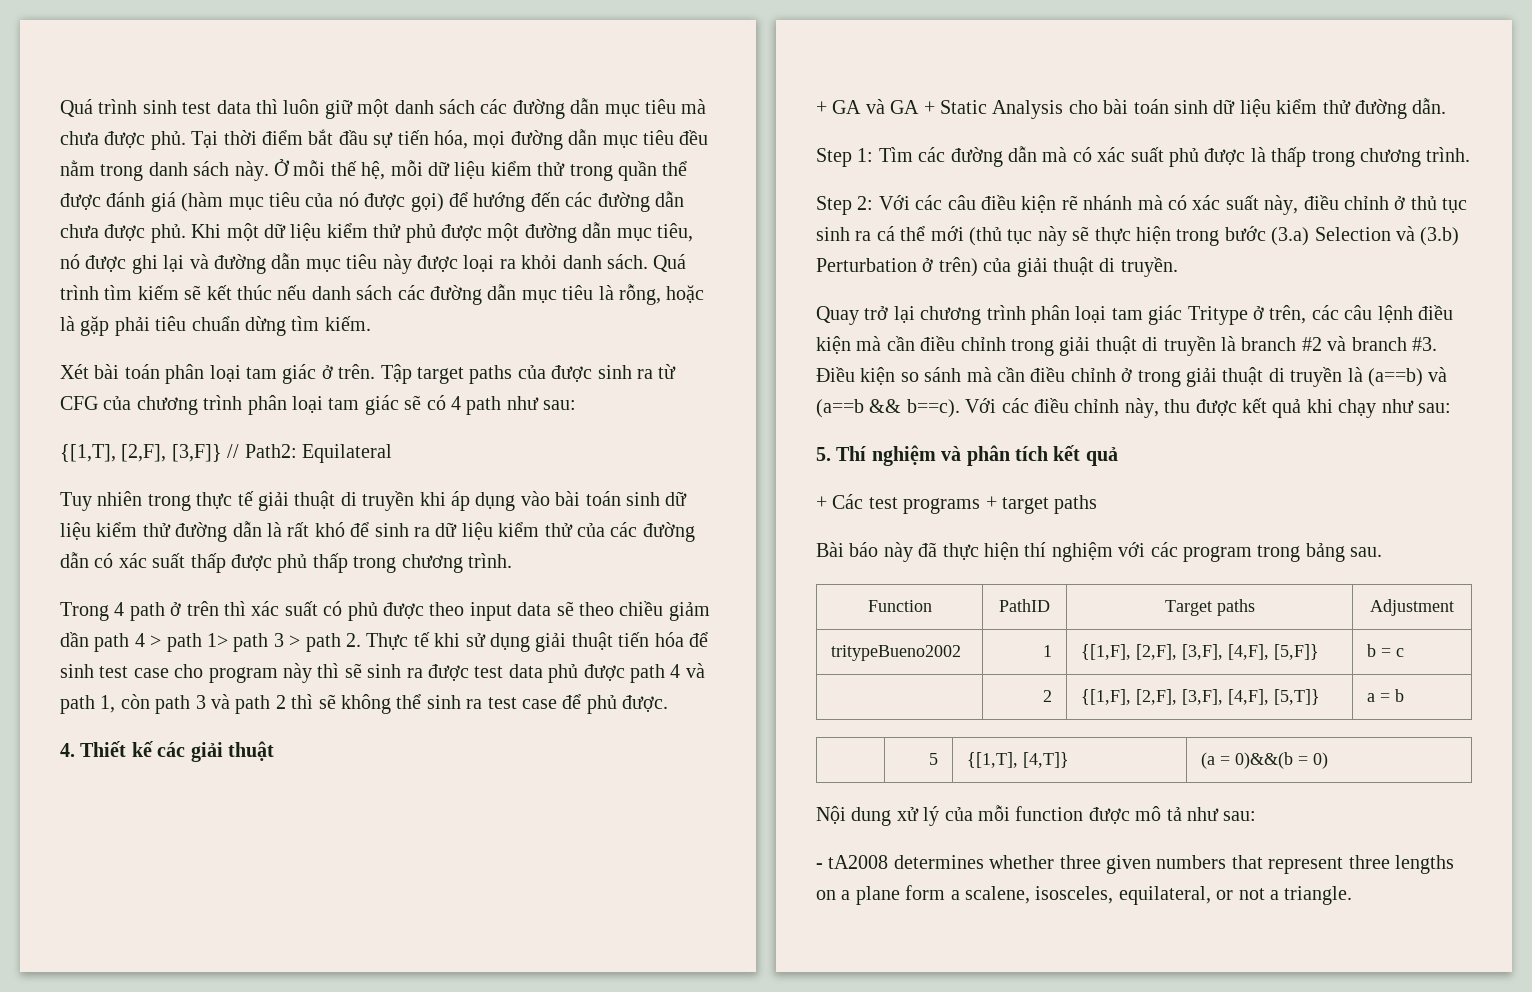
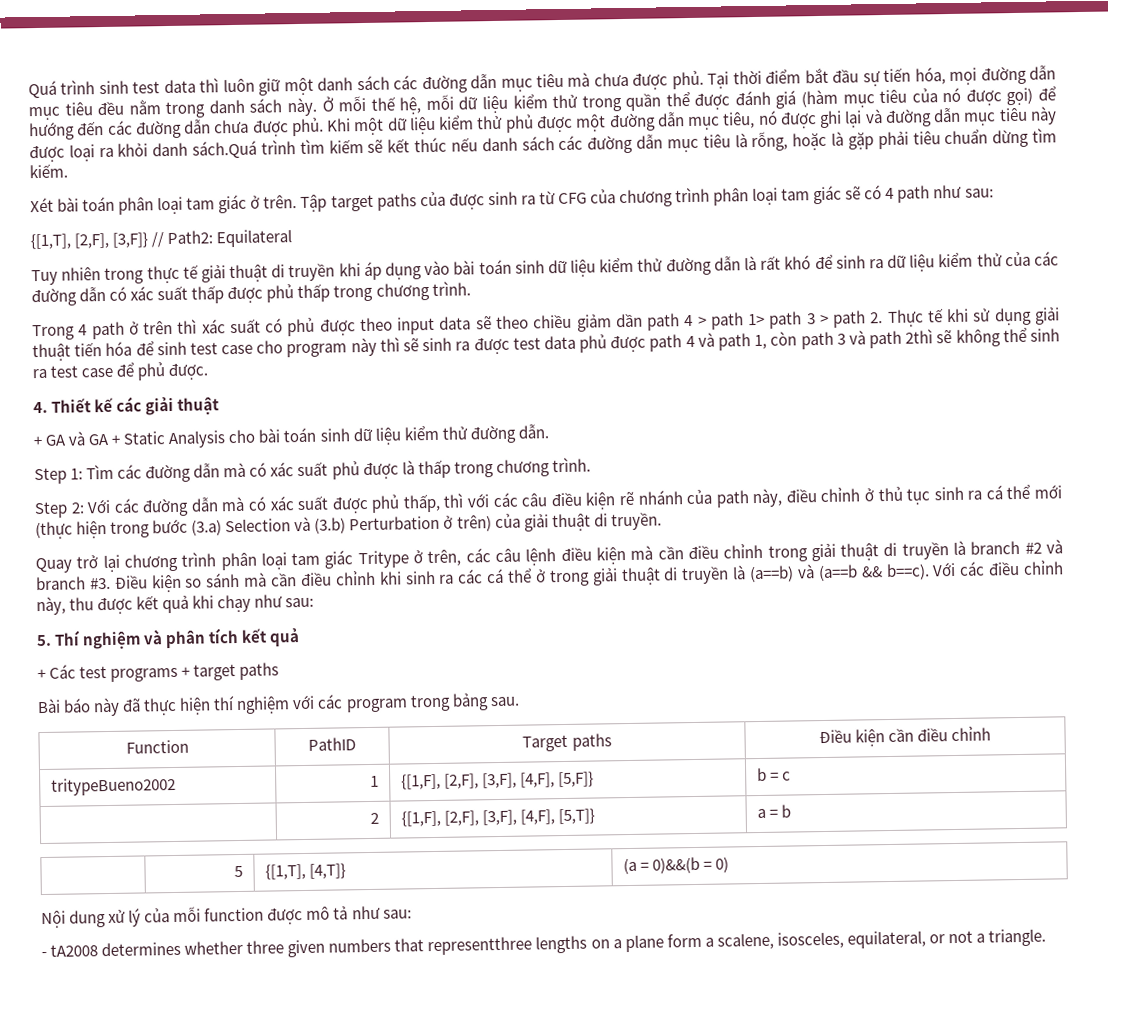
[606,254,687,272] sách. Quá -> [192,140,258,159] sách.Quá
[275,694,314,709] 2 thì -> [905,329,934,344] 2thì
(943, 202) none -> [142,492,518,517] đường dẫn mà có xác suất được phủ thấp, thì với các
[1137,195,1259,210] mà có xác suất -> [686,489,750,508] của path
[969,226,1131,246] (thủ tục này sẽ thực -> [35,521,73,540] (thực
(1116, 375) none -> [378,568,533,585] khi sinh ra các cá thể
[1370,599,1454,616] Adjustment -> [818,726,992,747] Điều kiện cần điều chỉnh
[1268,855,1390,874] represent three -> [427,936,533,956] representthree

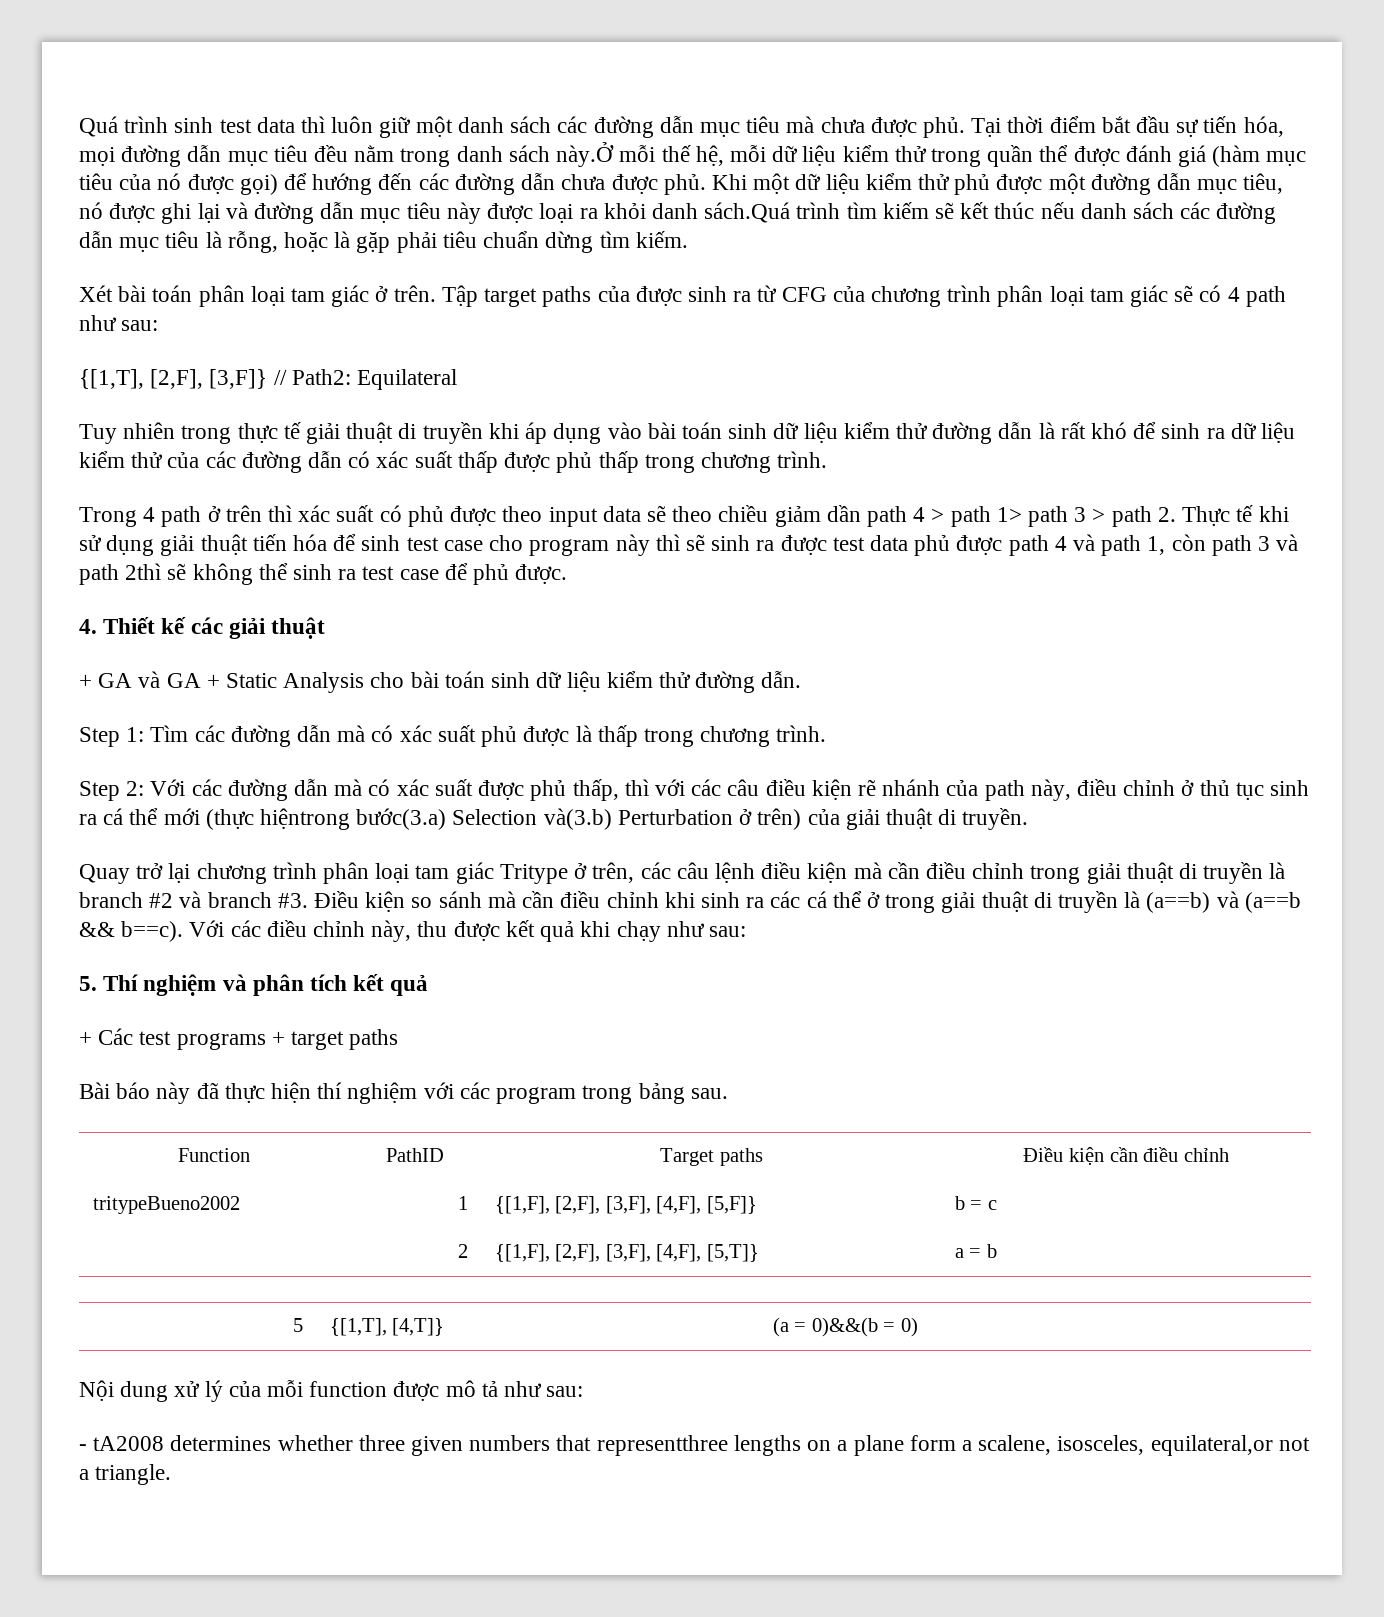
[286,96,334,117] này. Ở -> [556,142,615,167] này.Ở
[76,516,347,539] hiện trong bước (3.a) Selection và (3.b) -> [260,808,612,830] hiệntrong bước(3.a) Selection và(3.b)
[846,930,945,949] equilateral, or -> [1150,1435,1273,1456] equilateral,or

